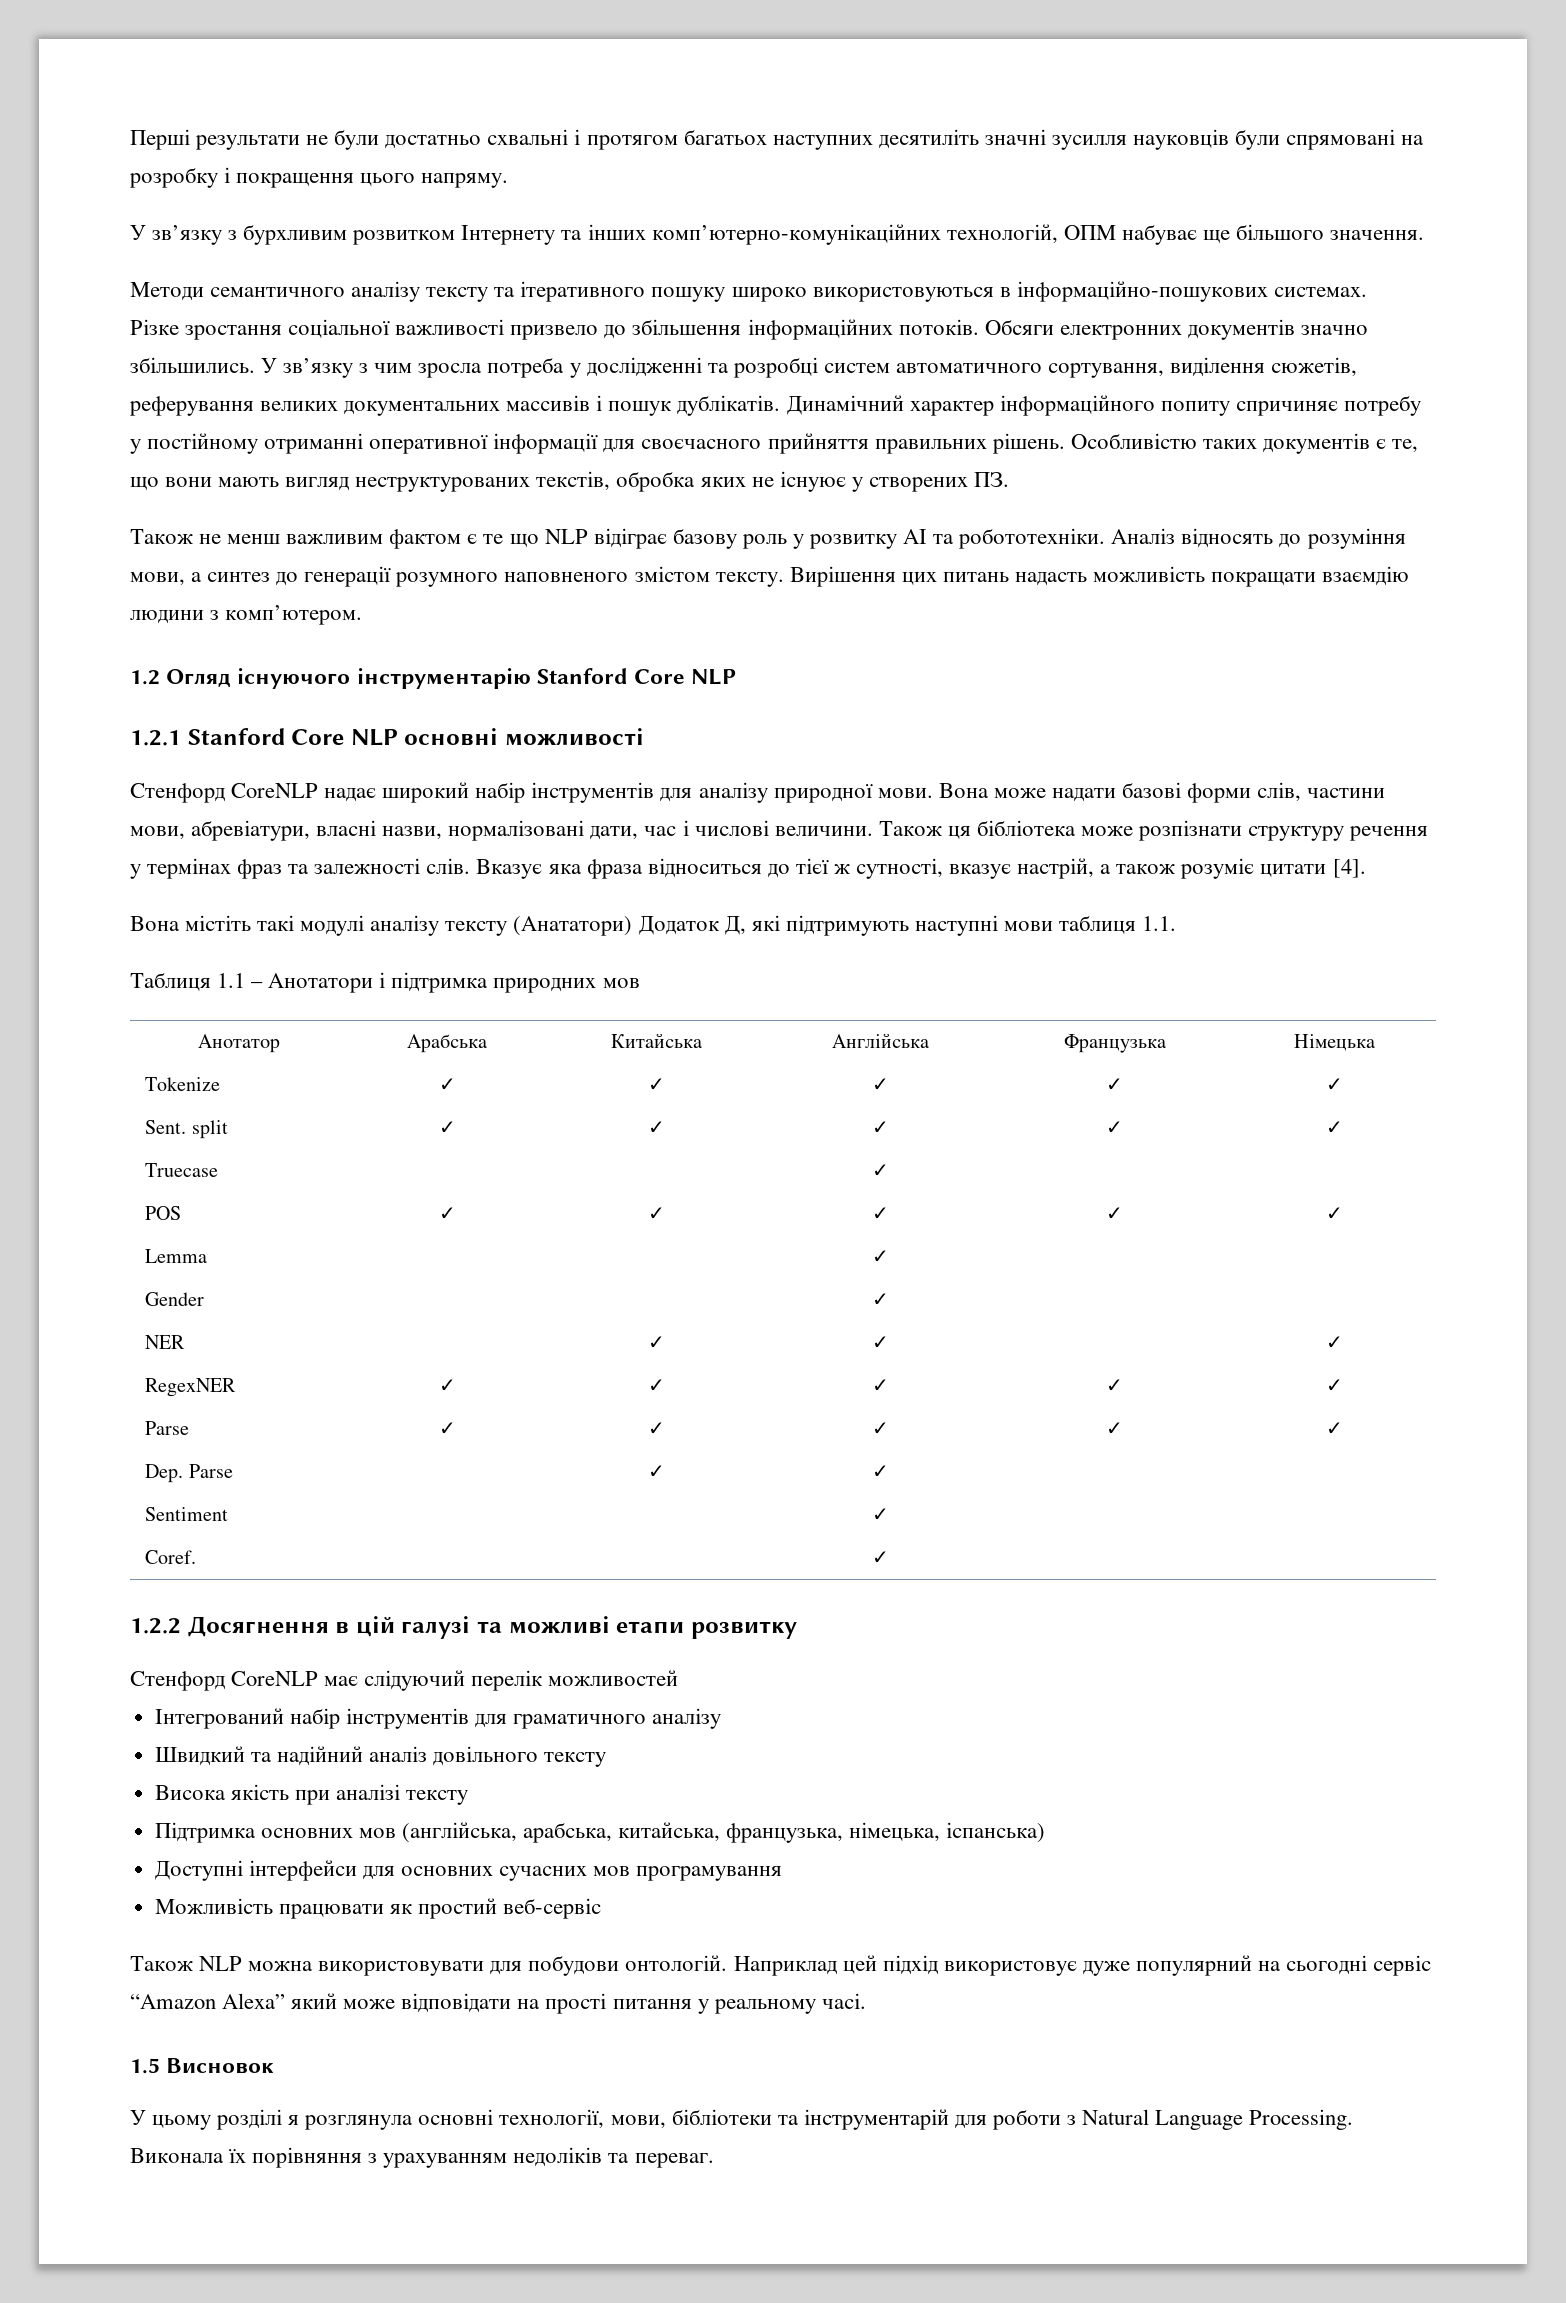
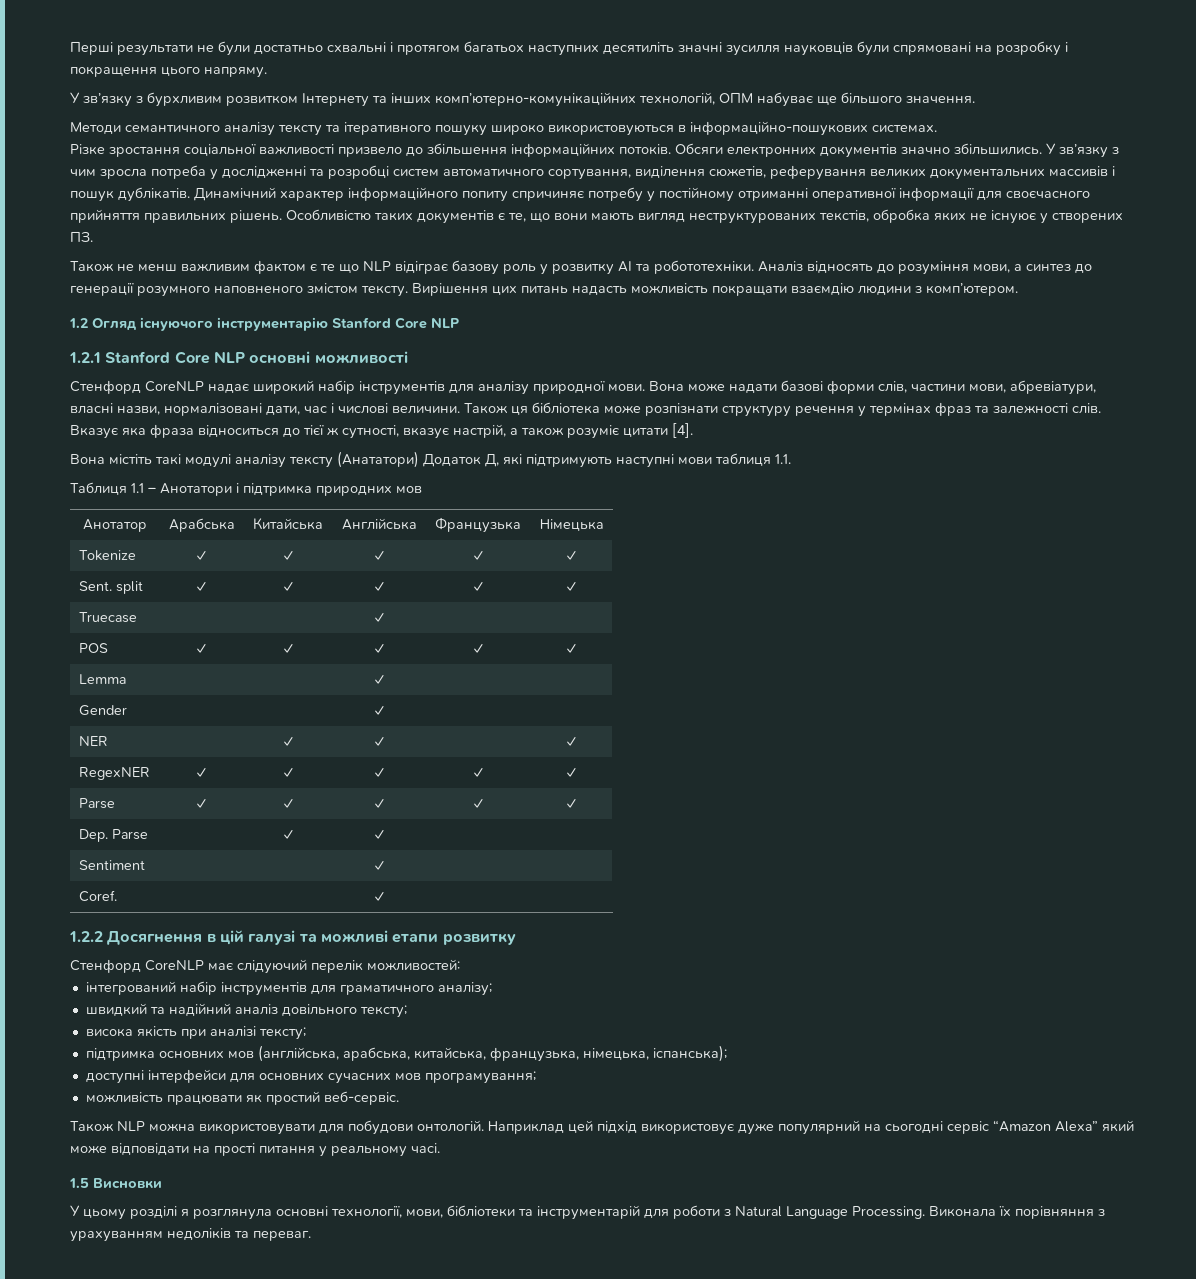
[548,1670,679,1686] [154,1708,284,1729] можливостей // Інтегрований -> [367,959,460,971] [85,981,176,995] можливостей: // інтегрований
[652,1708,722,1729] [154,1746,245,1766] аналізу // Швидкий -> [437,982,492,996] [85,1003,147,1016] аналізу; // швидкий
[544,1752,607,1767] [154,1785,226,1800] тексту // Висока -> [359,1005,407,1018] [85,1028,133,1037] тексту; // висока
[406,1790,469,1805] [154,1822,256,1843] тексту // Підтримка -> [258,1027,306,1040] [85,1048,155,1061] тексту; // підтримка
[946,1822,1046,1843] [154,1860,243,1881] іспанська) // Доступні -> [652,1045,727,1062] [85,1070,144,1084] іспанська); // доступні
[636,1866,783,1881] [154,1898,273,1914] програмування // Можливість -> [424,1071,536,1084] [85,1092,163,1103] програмування; // можливість
[503,1898,602,1919] веб-сервіс -> [323,1091,399,1105] веб-сервіс.
[166,2058,275,2074] Висновок -> [93,1178,162,1189] Висновки

